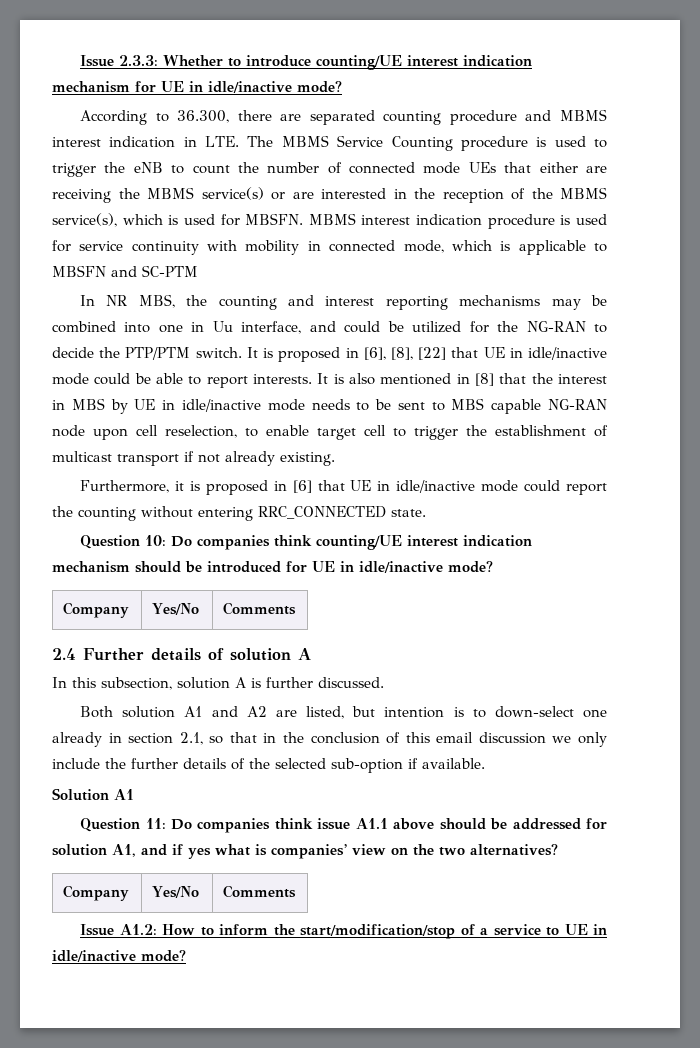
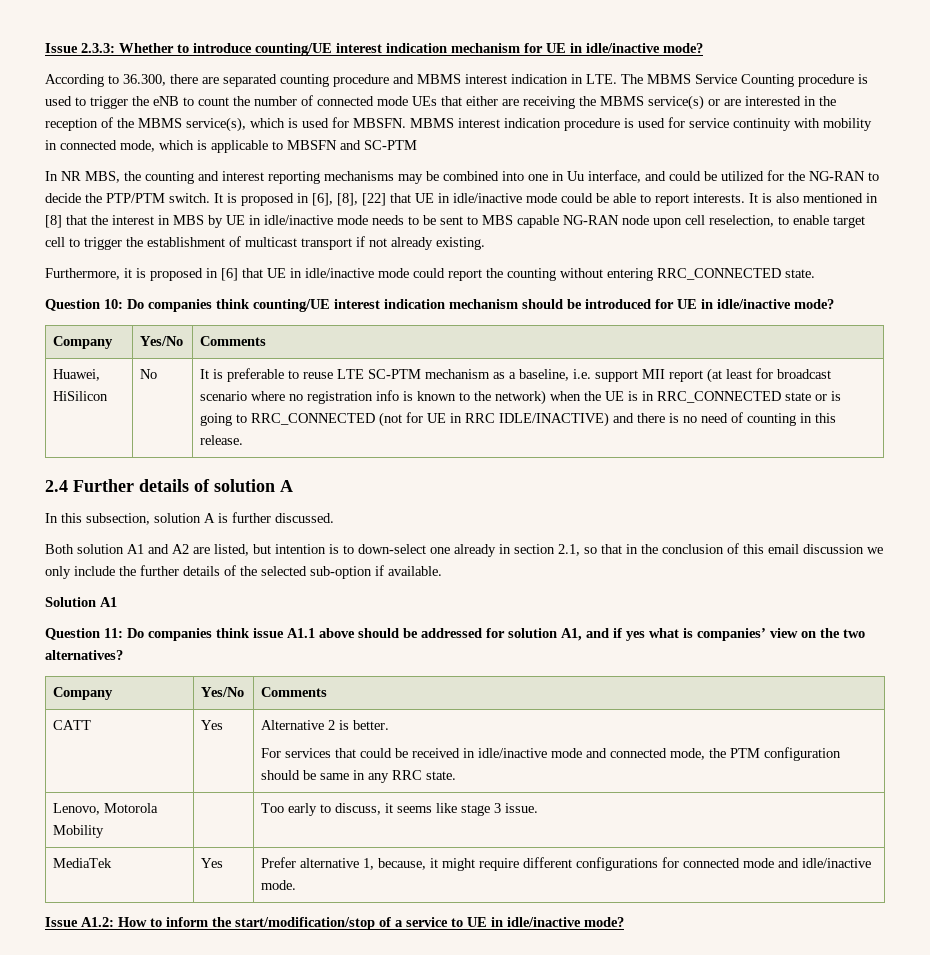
(297, 608) none -> [52,369,100,381] [52,391,108,401] [139,369,157,379] [199,368,831,383] [199,390,841,405] [199,412,836,427] [199,435,243,445] // Huawei, HiSilicon | No | It is preferable to reuse LTE SC-PTM mechanism as a baseline, i.e. support MII report (at least for broadcast scenario where no registration info is known to the network) when the UE is in RRC_CONNECTED state or is going to RRC_CONNECTED (not for UE in RRC IDLE/INACTIVE) and there is no need of counting in this release.
(297, 891) none -> [52,720,91,730] [200,720,223,730] [260,720,389,730] [260,747,841,761] [260,770,456,783] [52,803,158,815] [52,825,104,838] [260,803,538,816] [52,858,112,868] [200,858,223,868] [260,857,871,871] [260,880,296,890] // CATT | Yes | Alternative 2 is better. // For services that could be received in idle/inactive mode and connected mode, the PTM configuration should be same in any RRC state. // Lenovo, Motorola Mobility | | Too early to discuss, it seems like stage 3 issue. // MediaTek | Yes | Prefer alternative 1, because, it might require different configurations for connected mode and idle/inactive mode.

